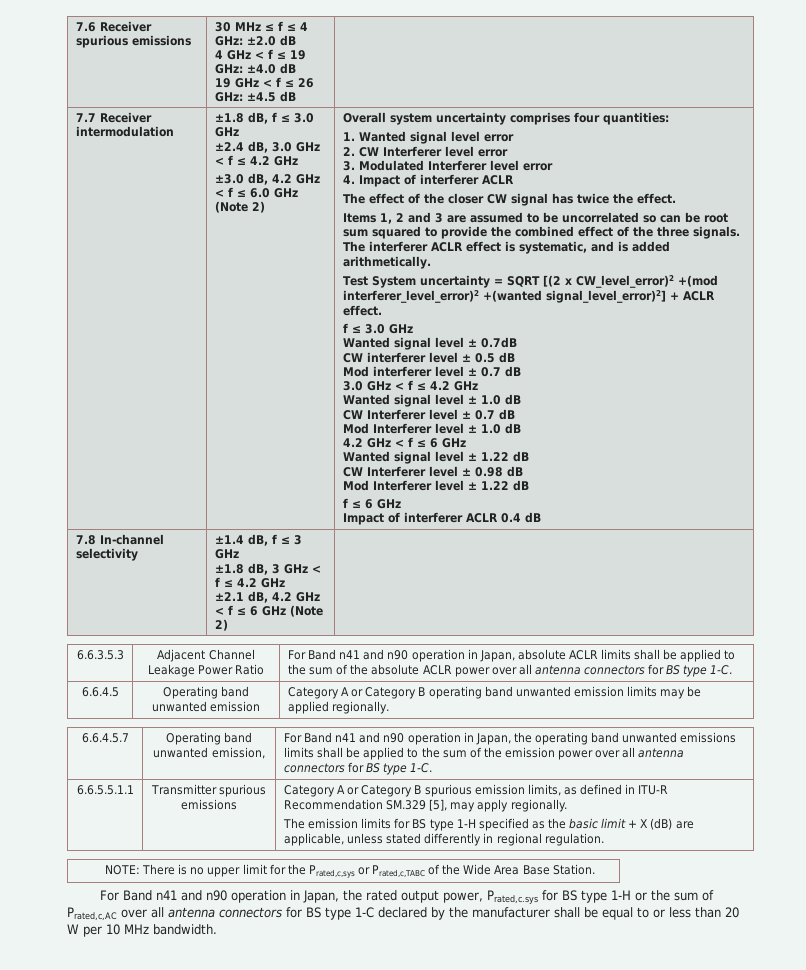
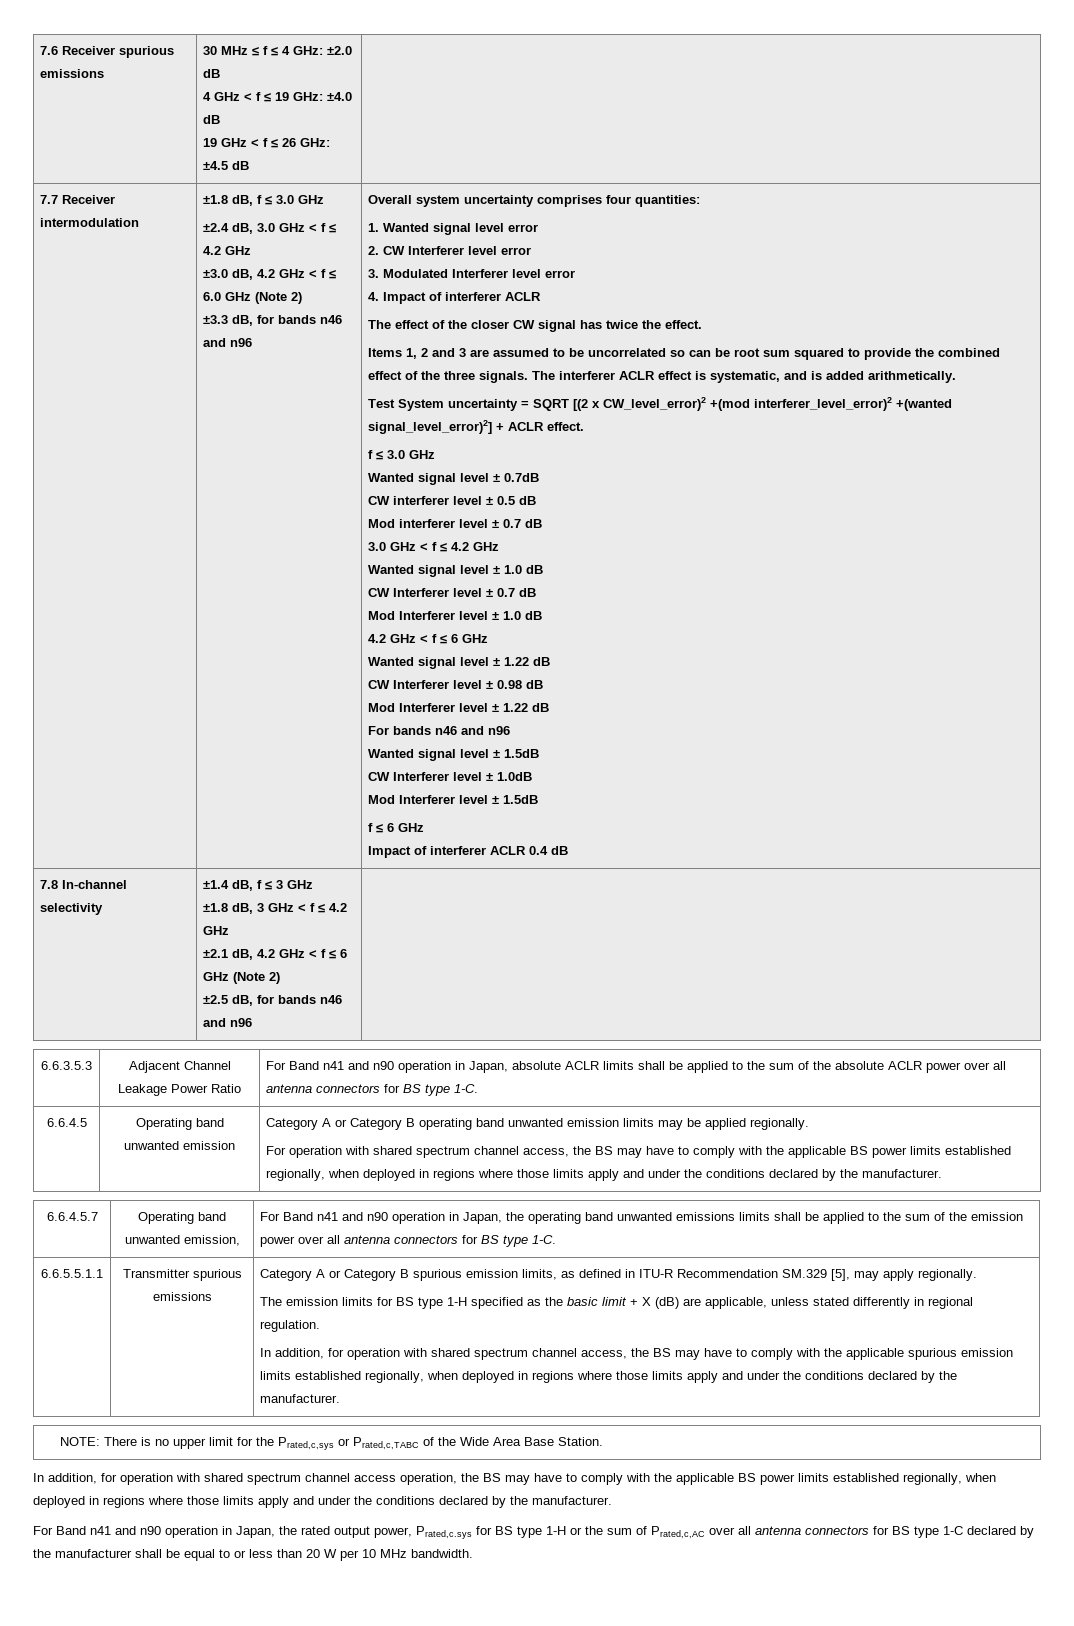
(265, 207) none -> [203,315,343,326] [203,338,253,347] // ±3.3 dB, for bands n46 and n96
(529, 485) none -> [368,726,511,735] [368,749,540,761] [368,772,533,781] [368,795,539,804] // For bands n46 and n96 // Wanted signal level ± 1.5dB // CW Interferer level ± 1.0dB // Mod Interferer level ± 1.5dB
(228, 625) none -> [203,995,343,1006] [203,1018,253,1027] // ±2.5 dB, for bands n46 and n96
(390, 707) none -> [266,1146,1012,1158] [266,1169,943,1181] // For operation with shared spectrum channel access, the BS may have to comply with the applicable BS power limits established regionally, when deployed in regions where those limits apply and under the conditions declared by the manufacturer.
(604, 839) none -> [260,1348,1014,1360] [260,1371,958,1383] [260,1394,341,1403] // In addition, for operation with shared spectrum channel access, the BS may have to comply with the applicable spurious emission limits established regionally, when deployed in regions where those limits apply and under the conditions declared by the manufacturer.
(595, 869) none -> [33,1473,996,1485] [33,1496,612,1508] // In addition, for operation with shared spectrum channel access operation, the BS may have to comply with the applicable BS power limits established regionally, when deployed in regions where those limits apply and under the conditions declared by the manufacturer.

